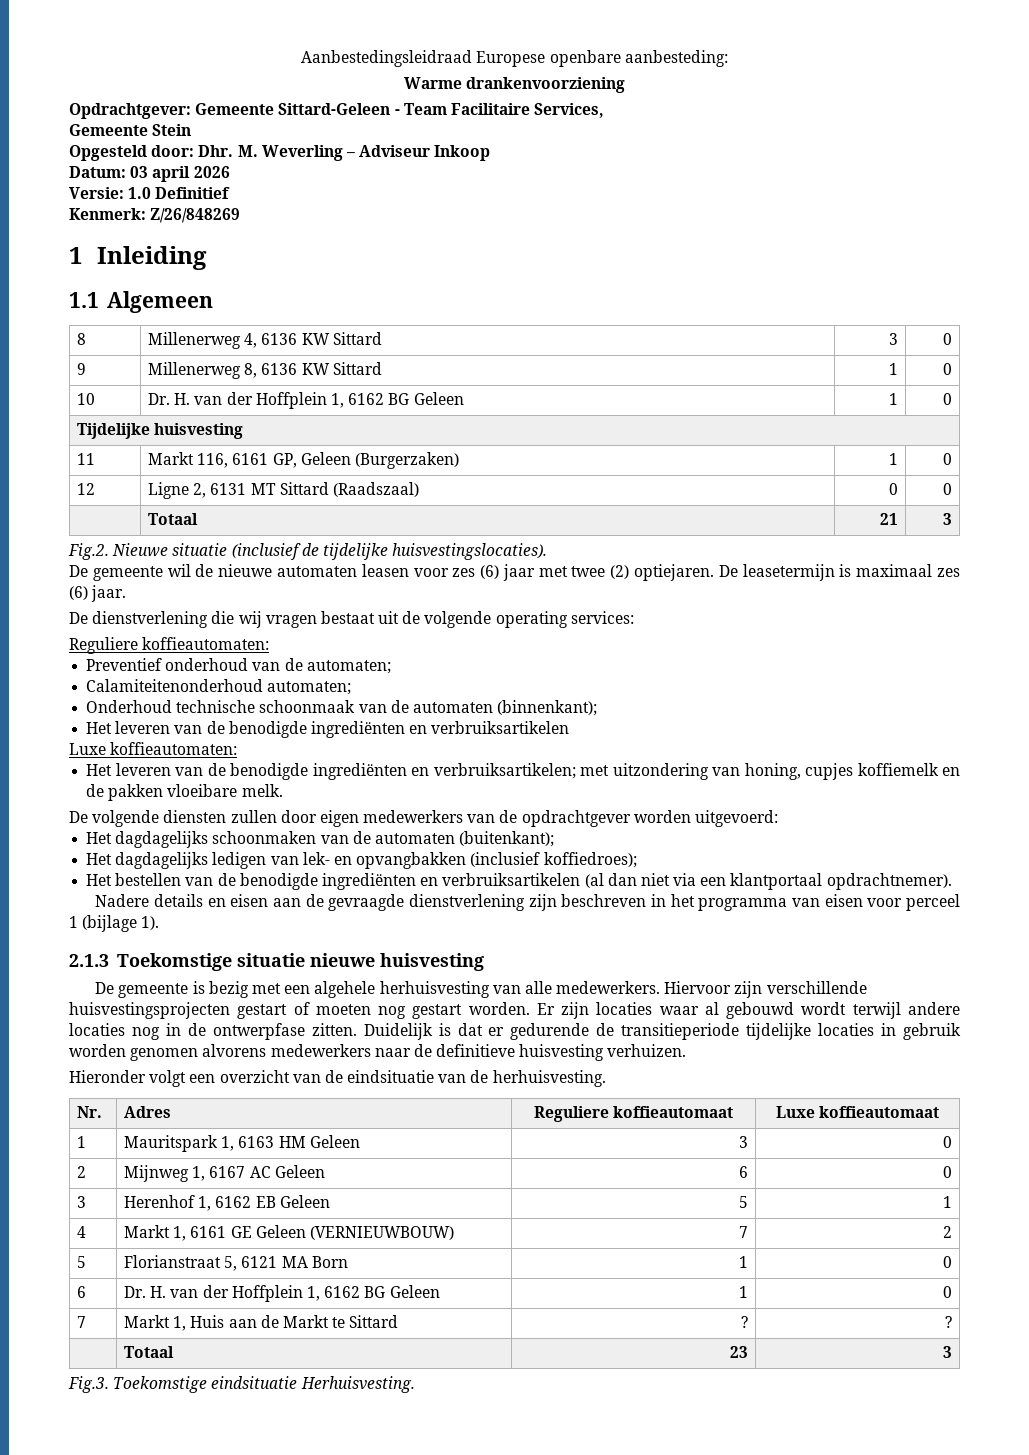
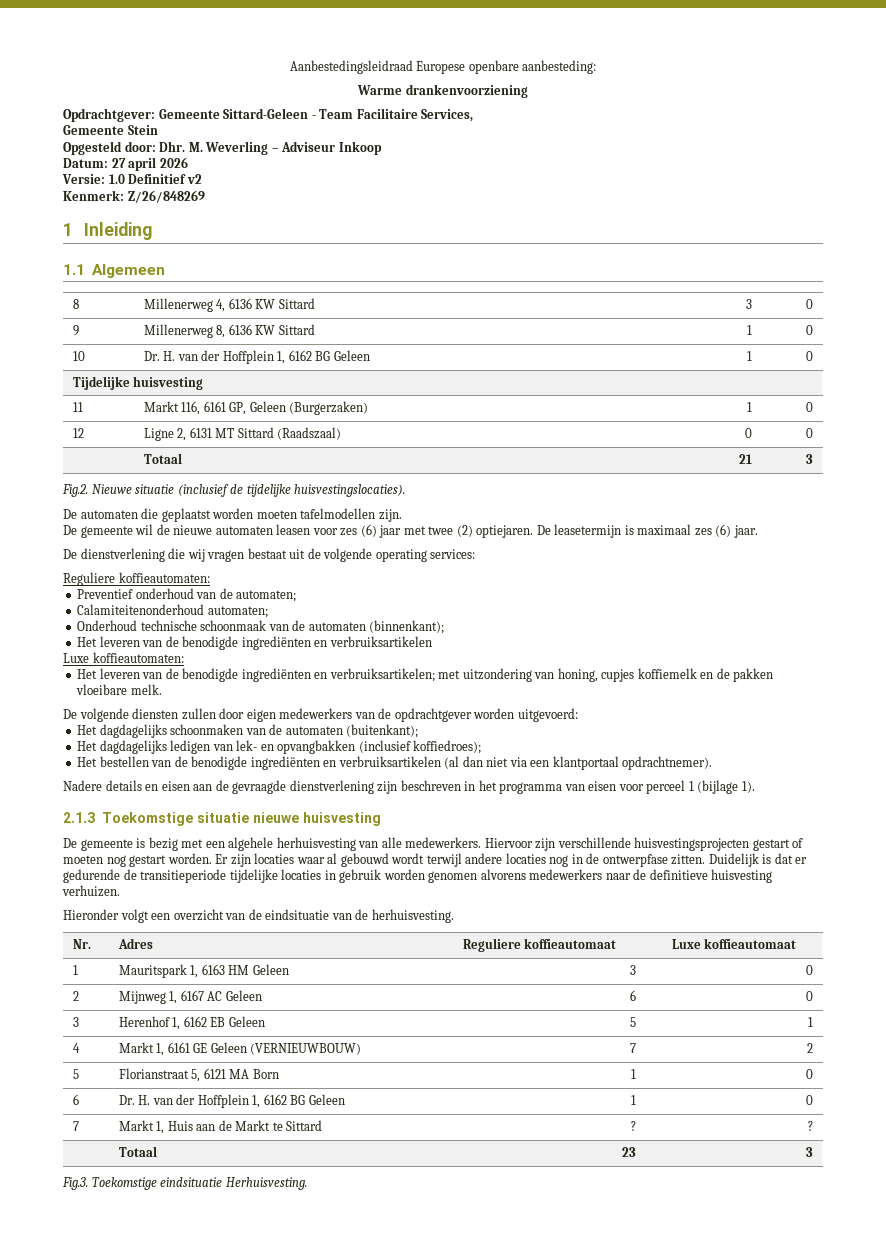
[130,166,149,178] 03 -> [111,158,126,168] 27
(231, 193) none -> [186,174,202,184] v2
(548, 551) none -> [63,508,402,522] // De automaten die geplaatst worden moeten tafelmodellen zijn.

